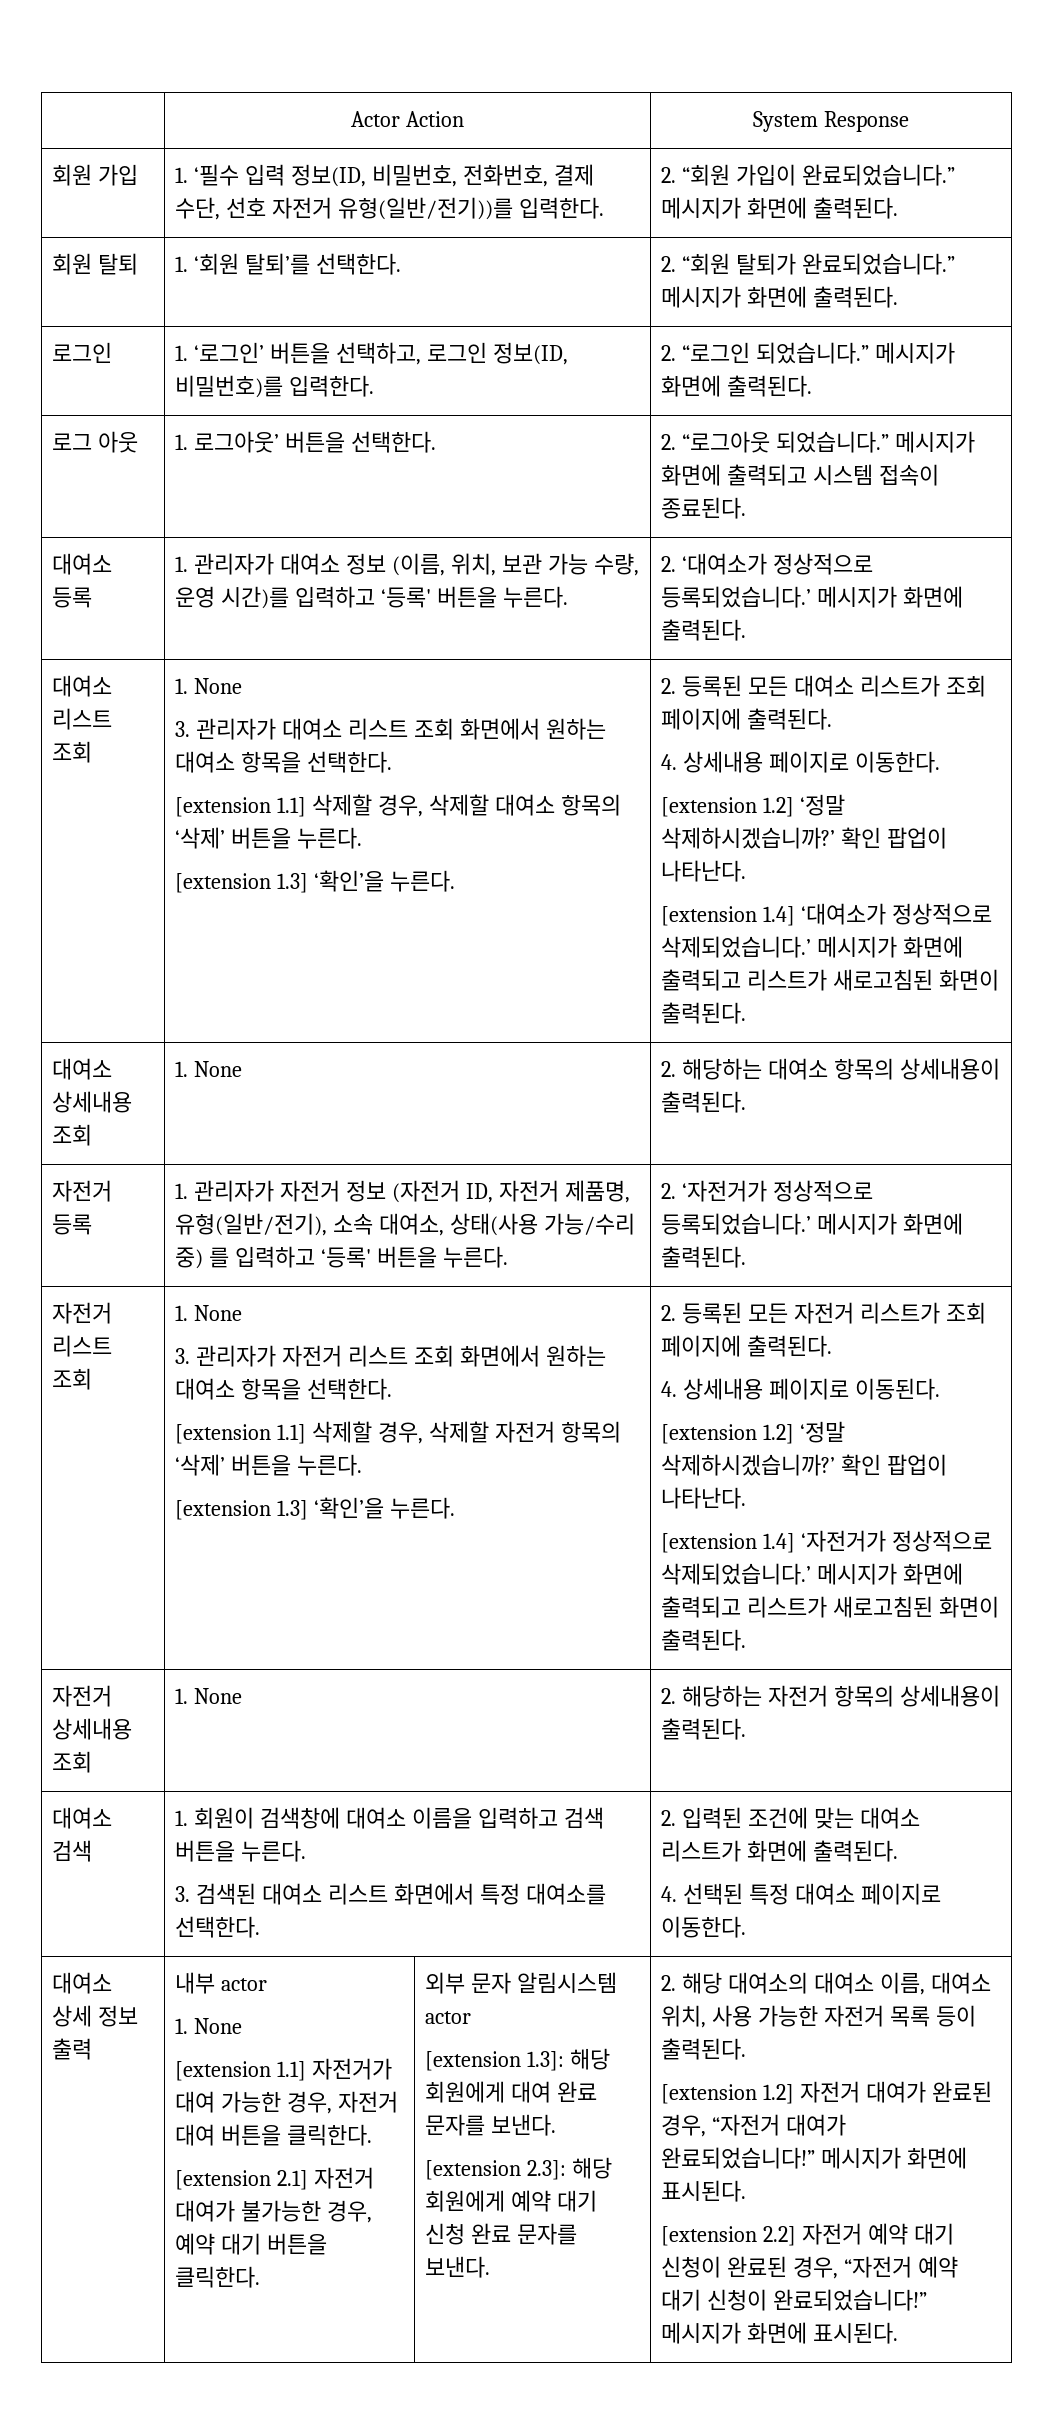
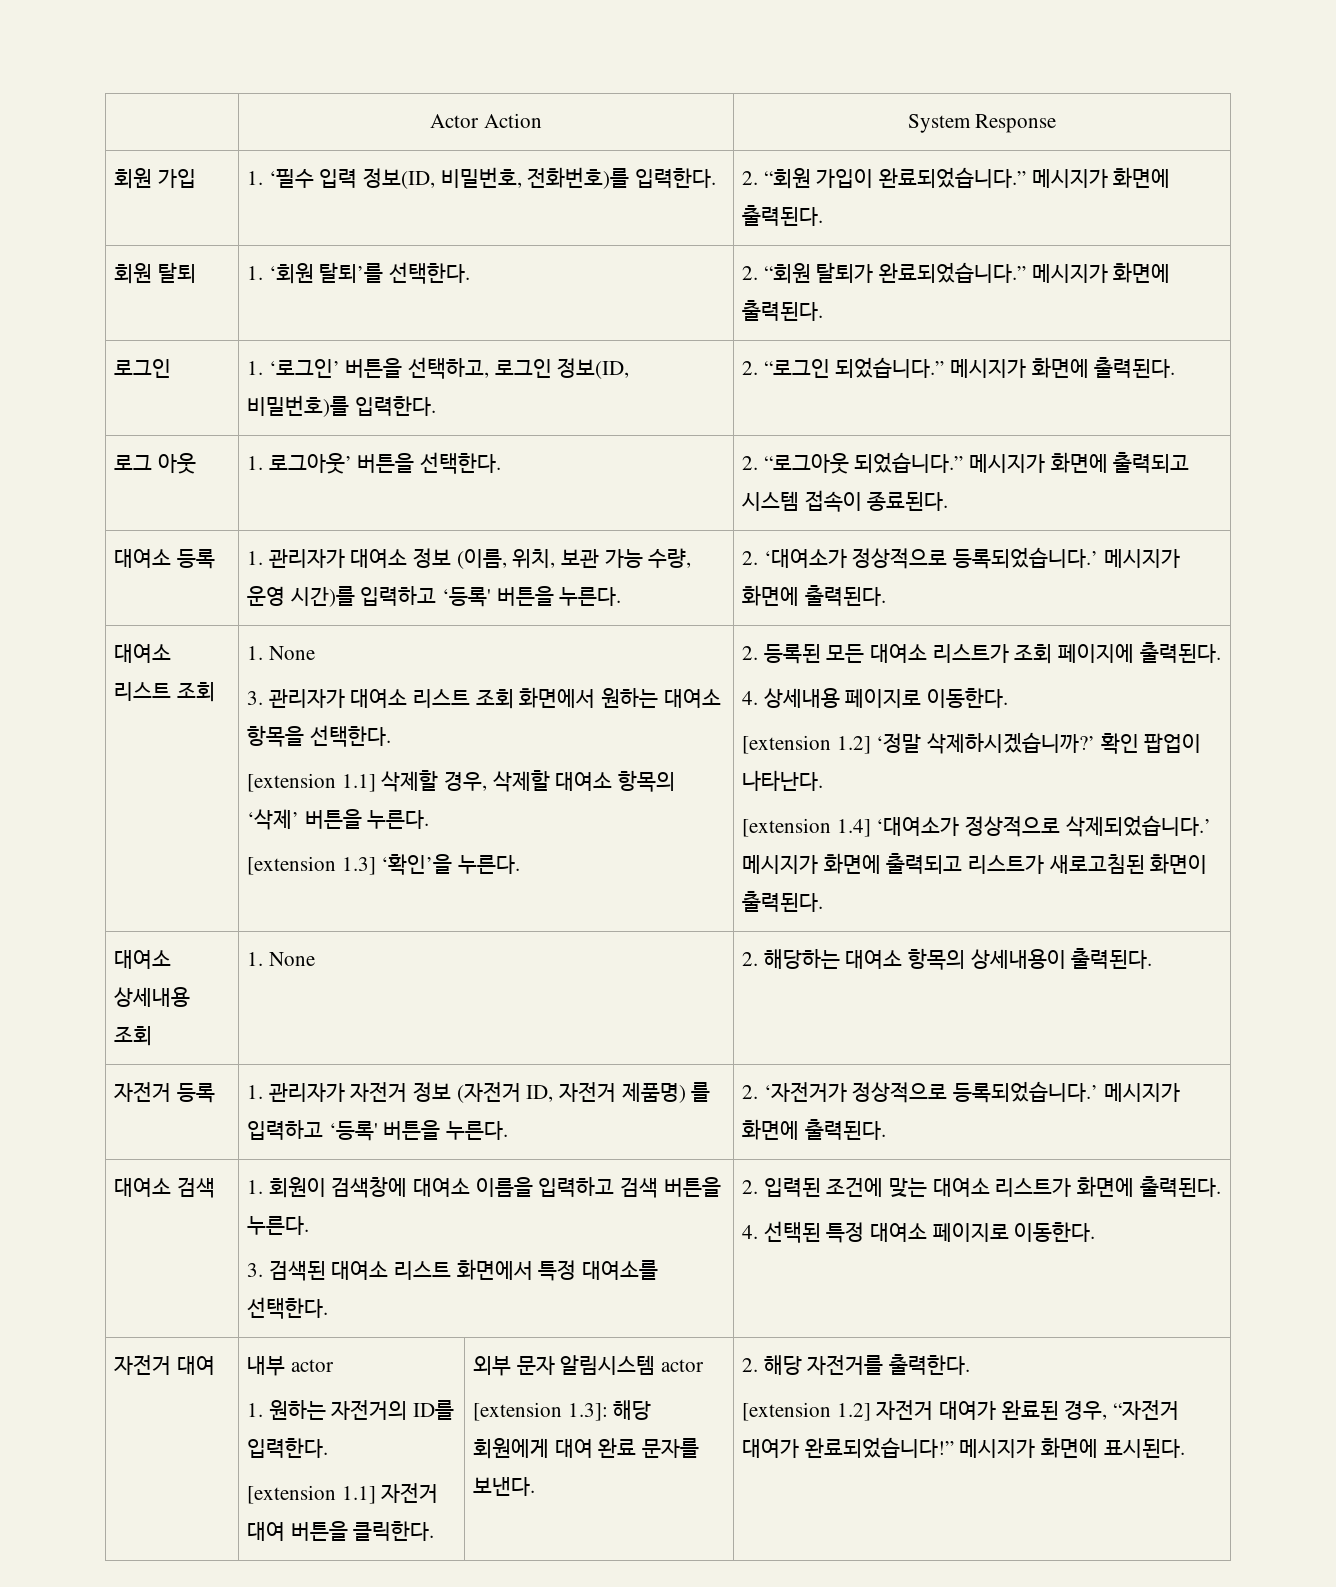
[462,164,594,187] [175,197,514,220] 전화번호, 결제 수단, 선호 자전거 유형(일반/전기))를 -> [527,167,630,189] 전화번호)를
[564,1180,630,1203] [175,1213,635,1236] [175,1247,204,1269] 제품명, 유형(일반/전기), 소속 대여소, 상태(사용 가능/수리 중) -> [621,1082,686,1103] 제품명)
[52,1302,113,1324] [52,1335,113,1357] [52,1368,93,1390] [175,1305,243,1321] [175,1345,606,1367] [175,1378,393,1400] [175,1421,621,1444] [175,1454,363,1476] [175,1497,456,1520] [661,1302,986,1324] [661,1335,833,1357] [661,1378,941,1400] [661,1421,846,1444] [661,1454,948,1476] [661,1487,747,1509] [661,1530,993,1553] [661,1563,964,1585] [661,1596,1000,1618] [661,1629,747,1651] [52,1685,113,1707] [52,1718,133,1740] [52,1751,93,1773] [175,1688,243,1704] [661,1685,1000,1707] [661,1718,747,1740] // 자전거 리스트 조회 | 1. None // 3. 관리자가 자전거 리스트 조회 화면에서 원하는 대여소 항목을 선택한다. // [extension 1.1] 삭제할 경우, 삭제할 자전거 항목의 ‘삭제’ 버튼을 누른다. // [extension 1.3] ‘확인’을 누른다. | 2. 등록된 모든 자전거 리스트가 조회 페이지에 출력된다. // 4. 상세내용 페이지로 이동된다. // [extension 1.2] ‘정말 삭제하시겠습니까?’ 확인 팝업이 나타난다. // [extension 1.4] ‘자전거가 정상적으로 삭제되었습니다.’ 메시지가 화면에 출력되고 리스트가 새로고침된 화면이 출력된다. // 자전거 상세내용 조회 | 1. None | 2. 해당하는 자전거 항목의 상세내용이 출력된다. -> (886, 1129) none
[52,1972,113,1994] [52,2005,139,2027] [52,2038,93,2060] 대여소 상세 정보 출력 -> [114,1355,215,1375] 자전거 대여
[194,2018,243,2034] [175,2058,393,2081] [175,2091,399,2114] [175,2124,373,2146] [175,2167,375,2190] [175,2200,373,2223] [175,2233,262,2255] None // [extension 1.1] 자전거가 대여 가능한 경우, 자전거 대여 버튼을 클릭한다. // [extension 2.1] 자전거 대여가 불가능한 경우, 예약 대기 -> [268,1400,455,1420] [247,1438,329,1458] [247,1483,439,1504] [247,1522,286,1541] 원하는 자전거의 ID를 입력한다. // [extension 1.1] 자전거 대여
[425,2157,613,2180] [425,2190,598,2212] [425,2223,578,2245] [425,2256,491,2278] [661,1972,991,1995] [661,2005,976,2028] [661,2038,747,2060] // [extension 2.3]: 해당 회원에게 예약 대기 신청 완료 문자를 보낸다. | 2. 해당 대여소의 대여소 이름, 대여소 위치, 사용 가능한 자전거 목록 등이 출력된다. -> [742,1354,971,1375] | 2. 해당 자전거를 출력한다.
[661,2223,954,2246] [661,2256,958,2279] [661,2289,928,2311] [661,2322,899,2344] // [extension 2.2] 자전거 예약 대기 신청이 완료된 경우, “자전거 예약 대기 신청이 완료되었습니다!” 메시지가 화면에 표시된다. -> (1185, 1448) none

